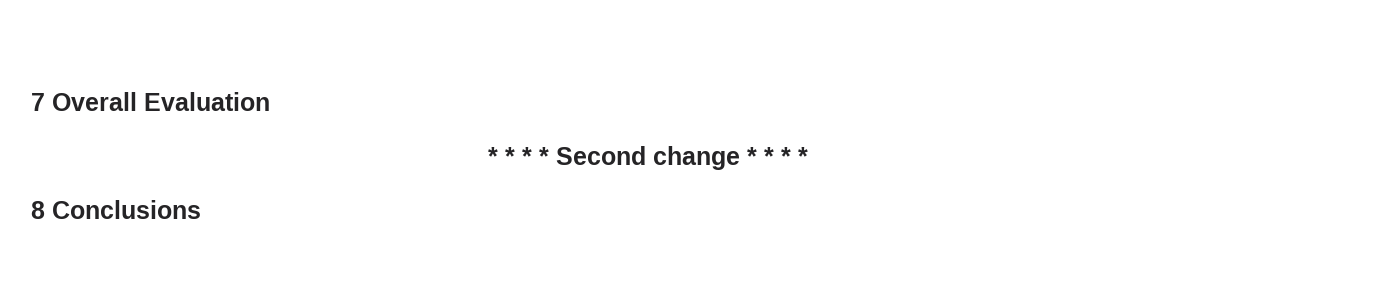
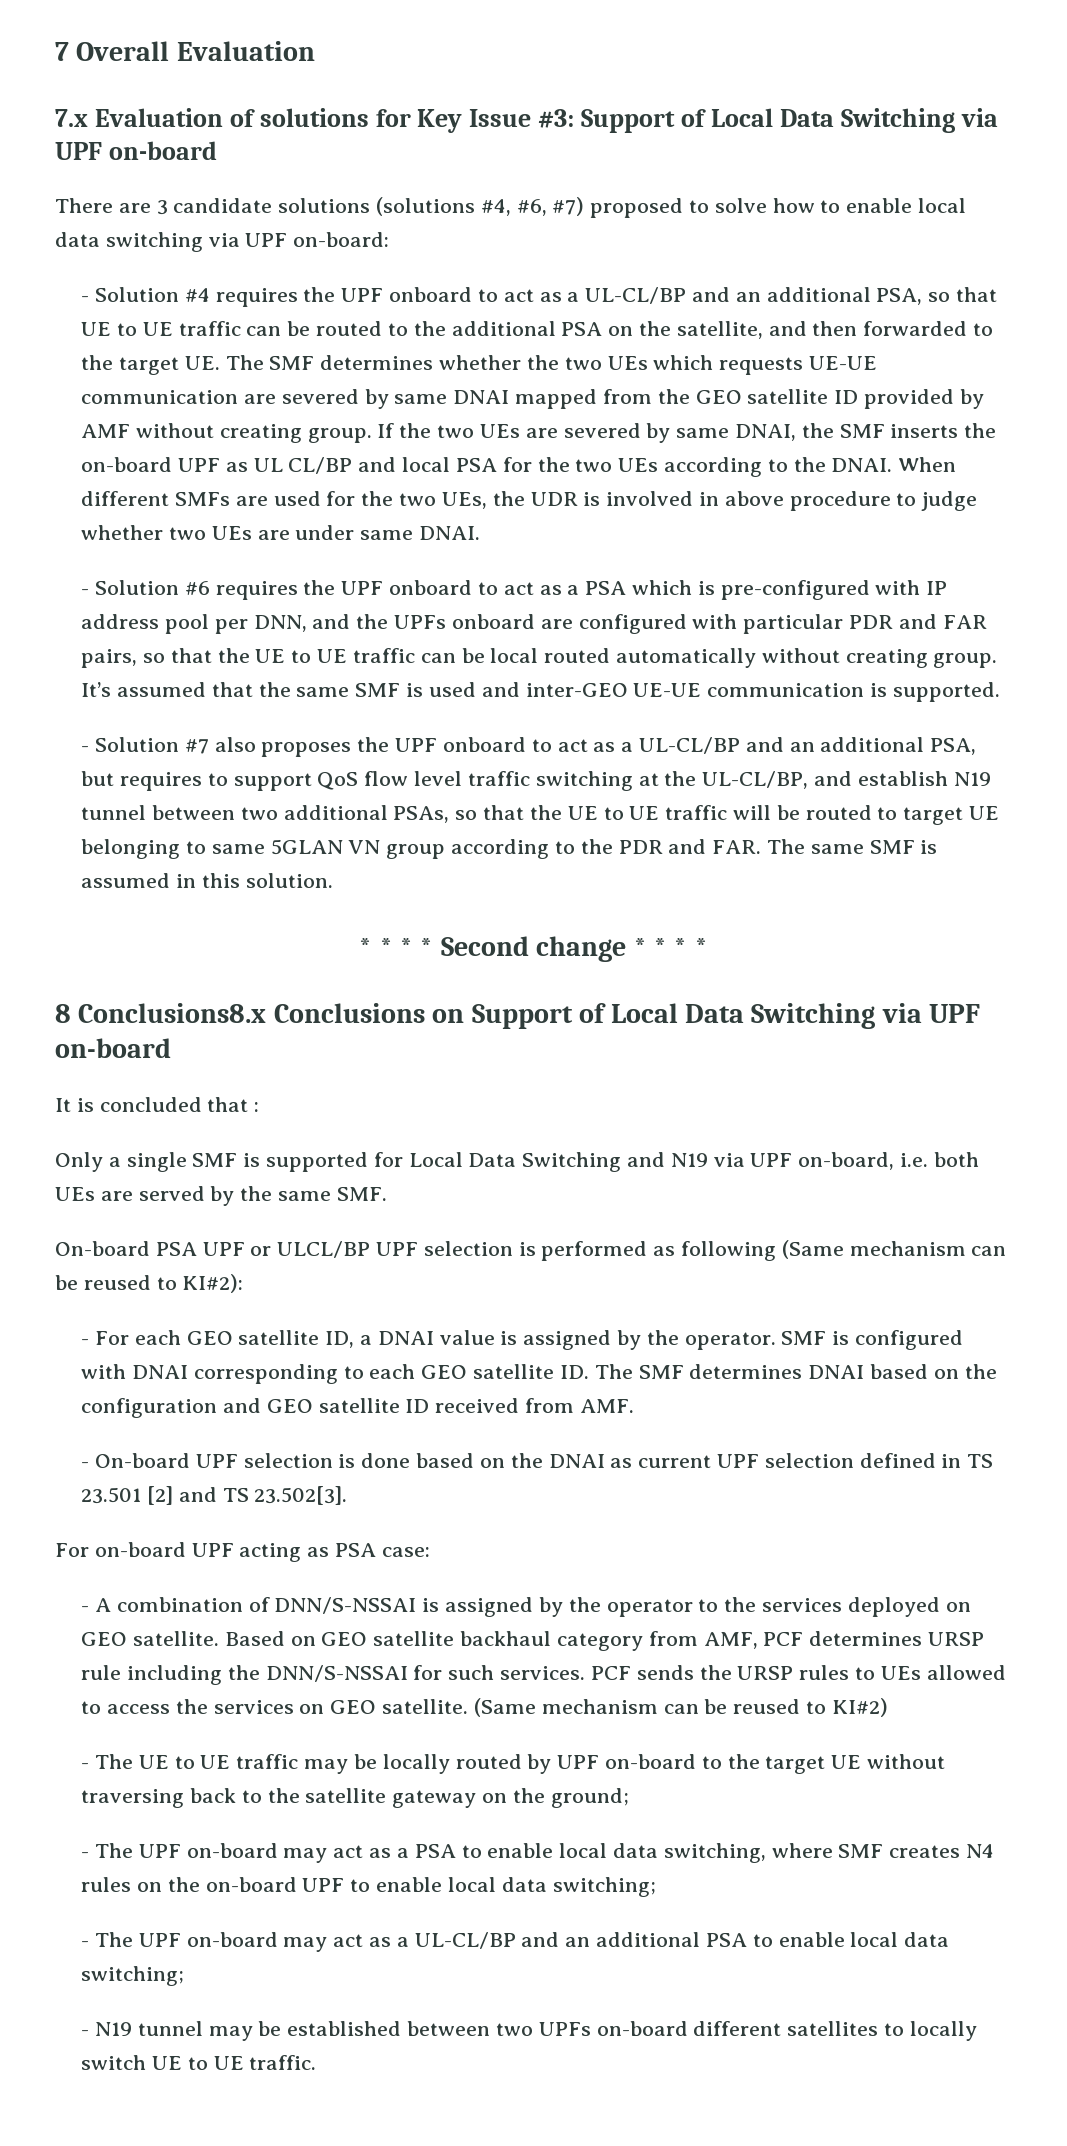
(270, 101) none -> [55,108,998,133] [55,141,217,160] [55,197,967,218] [55,232,390,252] [81,287,997,307] [81,321,993,339] [81,355,877,375] [81,389,984,409] [81,423,997,443] [81,457,957,477] [81,491,978,511] [81,525,481,540] [81,580,948,600] [81,614,987,634] [81,648,998,668] [81,682,1000,702] [81,737,977,757] [81,771,991,791] [81,805,999,825] [81,839,938,859] [81,873,333,888] // 7.x Evaluation of solutions for Key Issue #3: Support of Local Data Switching via UPF on-board // There are 3 candidate solutions (solutions #4, #6, #7) proposed to solve how to enable local data switching via UPF on-board: // - Solution #4 requires the UPF onboard to act as a UL-CL/BP and an additional PSA, so that UE to UE traffic can be routed to the additional PSA on the satellite, and then forwarded to the target UE. The SMF determines whether the two UEs which requests UE-UE communication are severed by same DNAI mapped from the GEO satellite ID provided by AMF without creating group. If the two UEs are severed by same DNAI, the SMF inserts the on-board UPF as UL CL/BP and local PSA for the two UEs according to the DNAI. When different SMFs are used for the two UEs, the UDR is involved in above procedure to judge whether two UEs are under same DNAI. // - Solution #6 requires the UPF onboard to act as a PSA which is pre-configured with IP address pool per DNN, and the UPFs onboard are configured with particular PDR and FAR pairs, so that the UE to UE traffic can be local routed automatically without creating group. It’s assumed that the same SMF is used and inter-GEO UE-UE communication is supported. // - Solution #7 also proposes the UPF onboard to act as a UL-CL/BP and an additional PSA, but requires to support QoS flow level traffic switching at the UL-CL/BP, and establish N19 tunnel between two additional PSAs, so that the UE to UE traffic will be routed to target UE belonging to same 5GLAN VN group according to the PDR and FAR. The same SMF is assumed in this solution.
[52,200,201,219] Conclusions -> [78,1003,981,1029] [55,1038,171,1058] [55,1097,260,1112] [55,1152,979,1172] [55,1186,387,1206] [55,1240,1007,1261] [55,1274,244,1293] [81,1330,964,1350] [81,1364,997,1384] [81,1398,634,1418] [81,1453,994,1468] [81,1486,348,1505] [55,1542,430,1562] [81,1597,971,1617] [81,1631,984,1651] [81,1665,1006,1685] [81,1698,888,1717] [81,1754,945,1774] [81,1788,629,1808] [81,1843,994,1863] [81,1877,656,1897] [81,1932,950,1952] [81,1966,185,1986] [81,2021,977,2041] [81,2055,317,2070] Conclusions8.x Conclusions on Support of Local Data Switching via UPF on-board // It is concluded that : // Only a single SMF is supported for Local Data Switching and N19 via UPF on-board, i.e. both UEs are served by the same SMF. // On-board PSA UPF or ULCL/BP UPF selection is performed as following (Same mechanism can be reused to KI#2): // - For each GEO satellite ID, a DNAI value is assigned by the operator. SMF is configured with DNAI corresponding to each GEO satellite ID. The SMF determines DNAI based on the configuration and GEO satellite ID received from AMF. // - On-board UPF selection is done based on the DNAI as current UPF selection defined in TS 23.501 [2] and TS 23.502[3]. // For on-board UPF acting as PSA case: // - A combination of DNN/S-NSSAI is assigned by the operator to the services deployed on GEO satellite. Based on GEO satellite backhaul category from AMF, PCF determines URSP rule including the DNN/S-NSSAI for such services. PCF sends the URSP rules to UEs allowed to access the services on GEO satellite. (Same mechanism can be reused to KI#2) // - The UE to UE traffic may be locally routed by UPF on-board to the target UE without traversing back to the satellite gateway on the ground; // - The UPF on-board may act as a PSA to enable local data switching, where SMF creates N4 rules on the on-board UPF to enable local data switching; // - The UPF on-board may act as a UL-CL/BP and an additional PSA to enable local data switching; // - N19 tunnel may be established between two UPFs on-board different satellites to locally switch UE to UE traffic.

